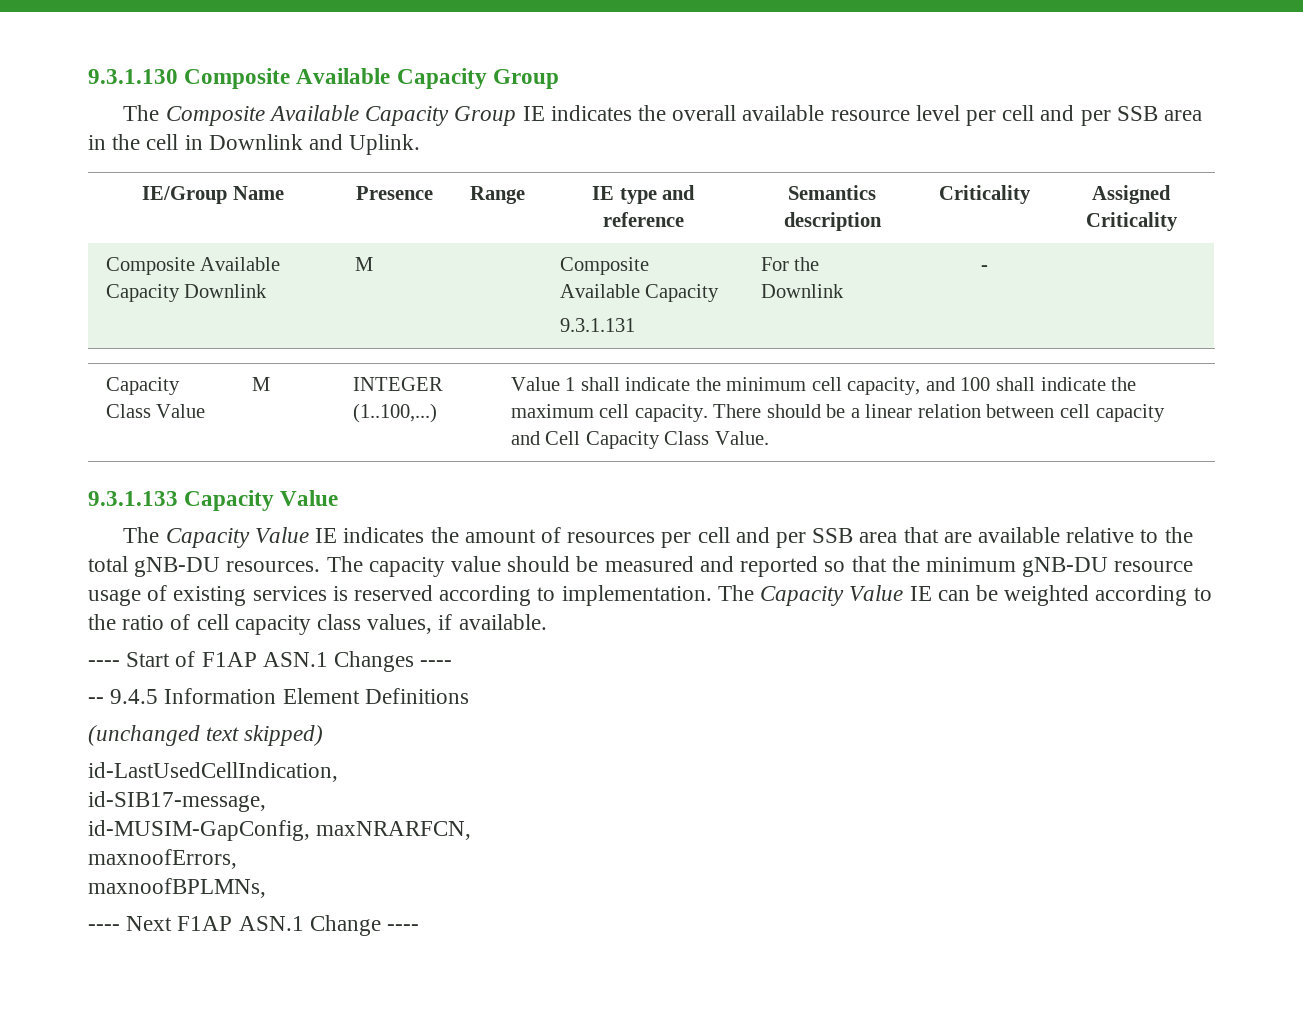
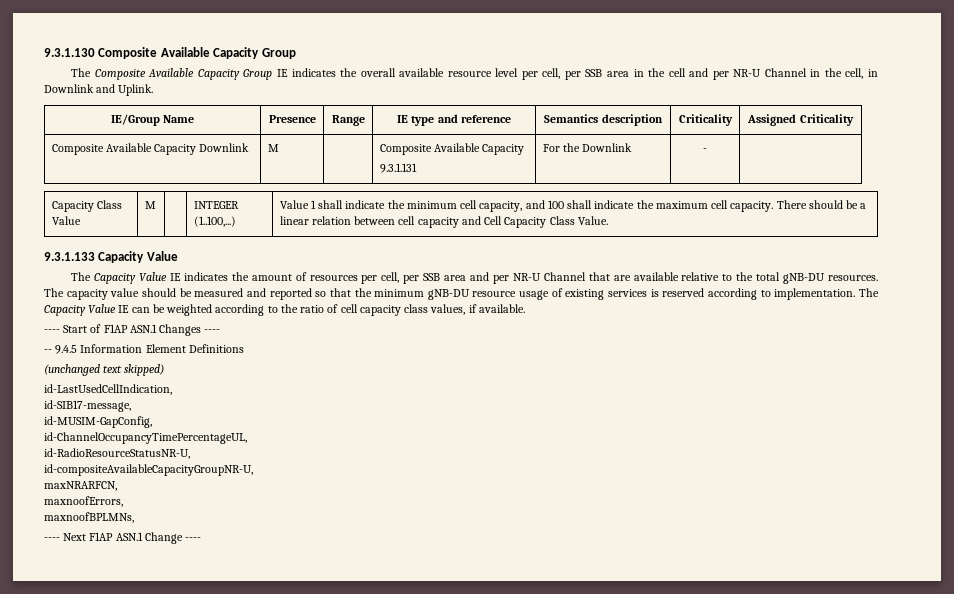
[1002,105,1075,121] cell and -> [542,68,561,79] cell,
(179, 142) none -> [689,68,864,80] and per NR-U Channel in the cell,
[697,527,898,548] cell and per SSB area -> [381,272,586,284] cell, per SSB area and per NR-U Channel
(310, 830) none -> [44,432,247,444] [44,448,190,459] [44,464,253,476] // id-ChannelOccupancyTimePercentageUL, // id-RadioResourceStatusNR-U, // id-compositeAvailableCapacityGroupNR-U, //

